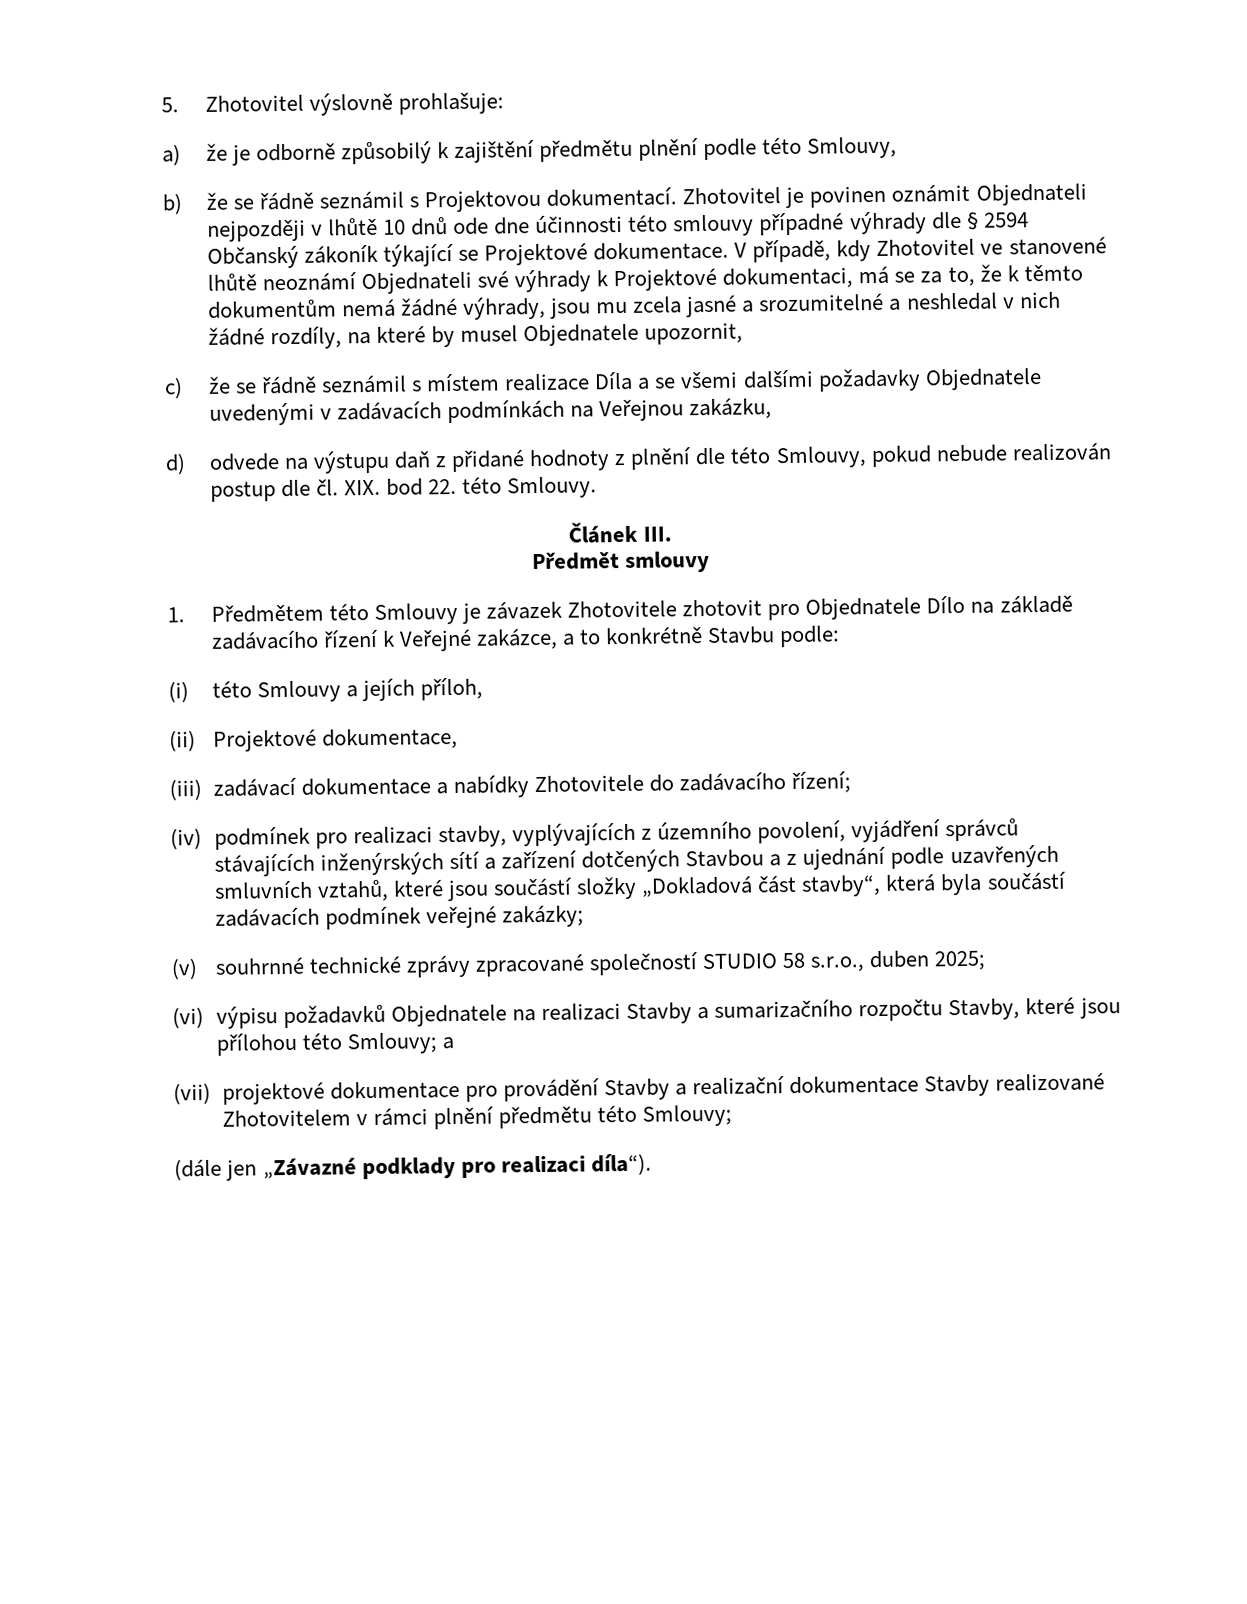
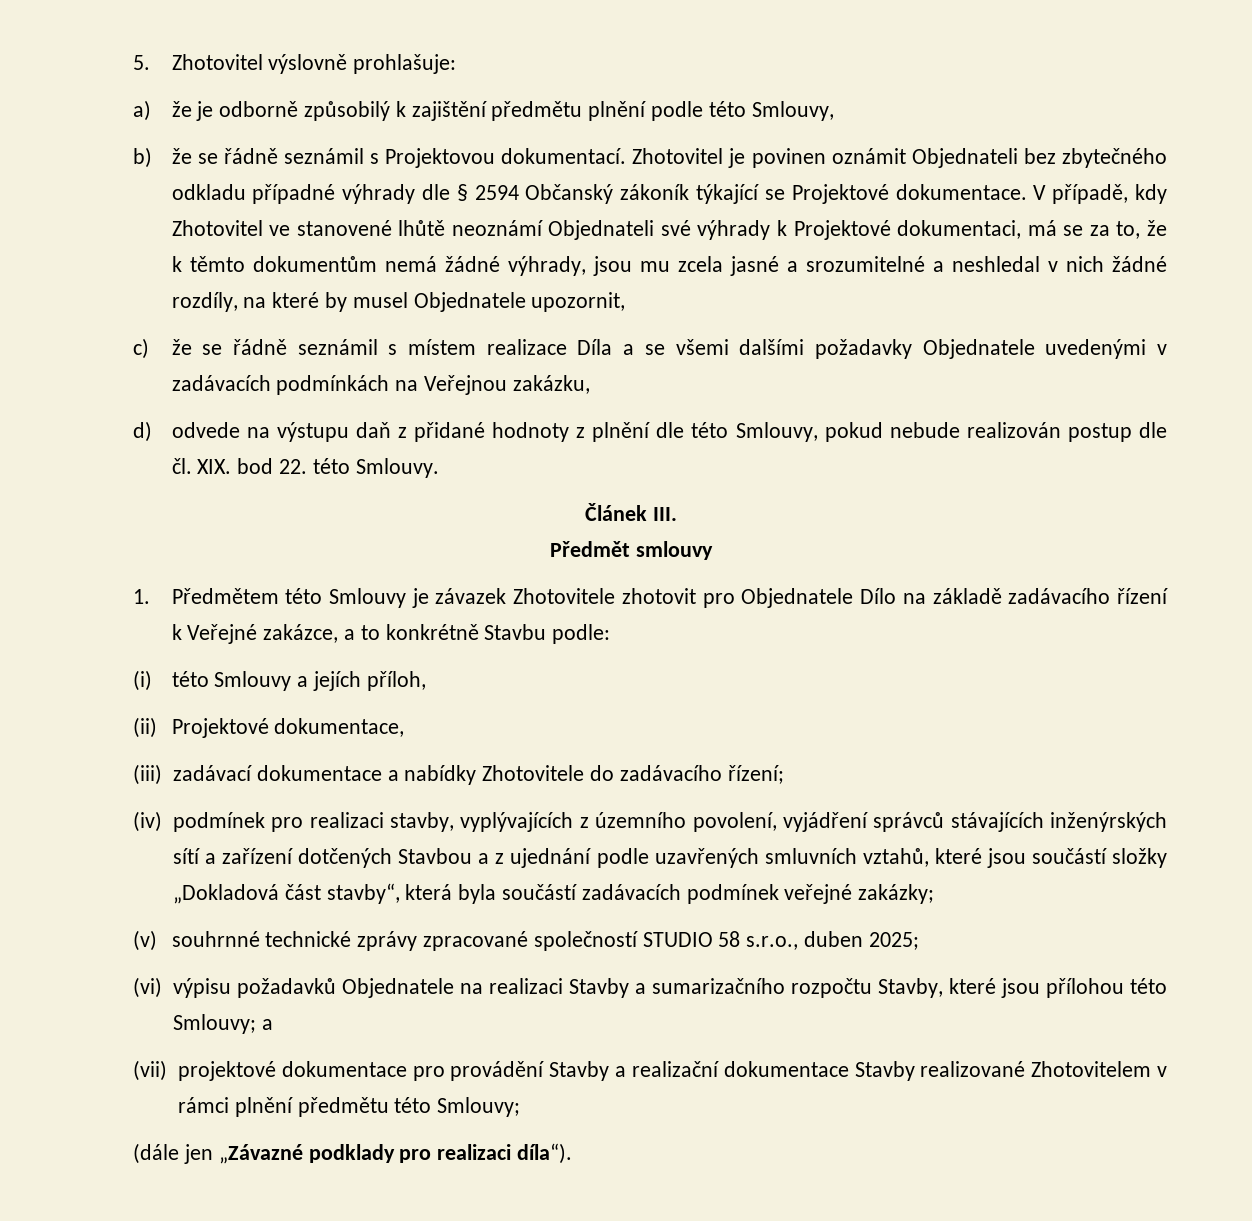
[206,214,755,242] nejpozději v lhůtě 10 dnů ode dne účinnosti této smlouvy -> [1023,148,1167,168] [171,184,246,200] bez zbytečného odkladu

